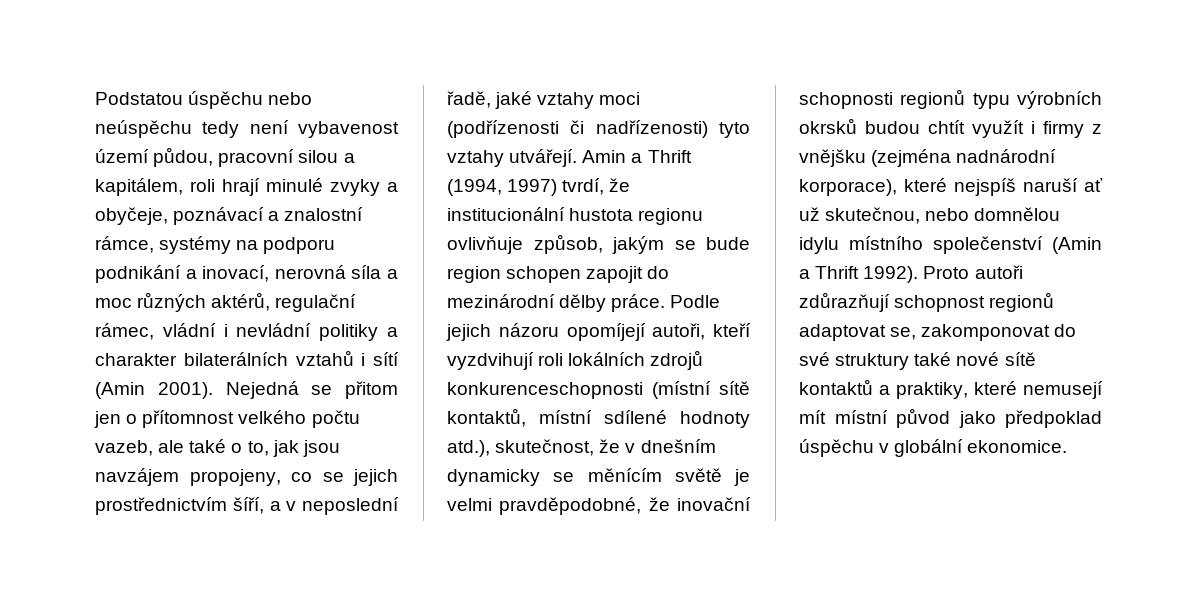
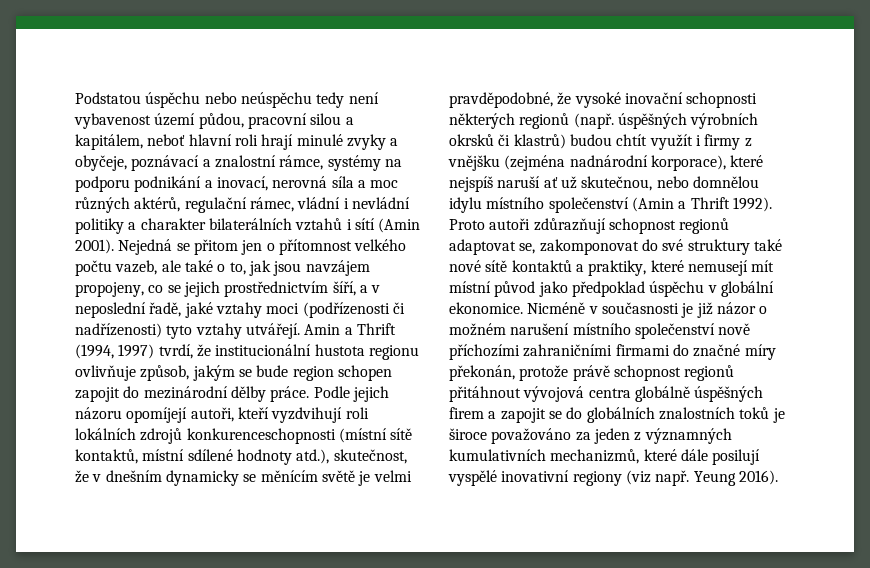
(183, 187) none -> [147,134,232,146] neboť hlavní
(670, 504) none -> [574,92,621,108] vysoké
[900,89,1102,109] [799,118,857,134] regionů typu výrobních okrsků -> [449,113,759,129] [449,134,566,149] některých regionů (např. úspěšných výrobních okrsků či klastrů)
(1068, 446) none -> [527,302,768,318] [449,323,751,339] [449,344,776,360] [449,365,735,381] [449,386,764,402] [449,407,785,423] [449,428,732,444] [449,449,761,465] [448,470,778,486] Nicméně v současnosti je již názor o možném narušení místního společenství nově příchozími zahraničními firmami do značné míry překonán, protože právě schopnost regionů přitáhnout vývojová centra globálně úspěšných firem a zapojit se do globálních znalostních toků je široce považováno za jeden z významných kumulativních mechanizmů, které dále posilují vyspělé inovativní regiony (viz např. Yeung 2016).

